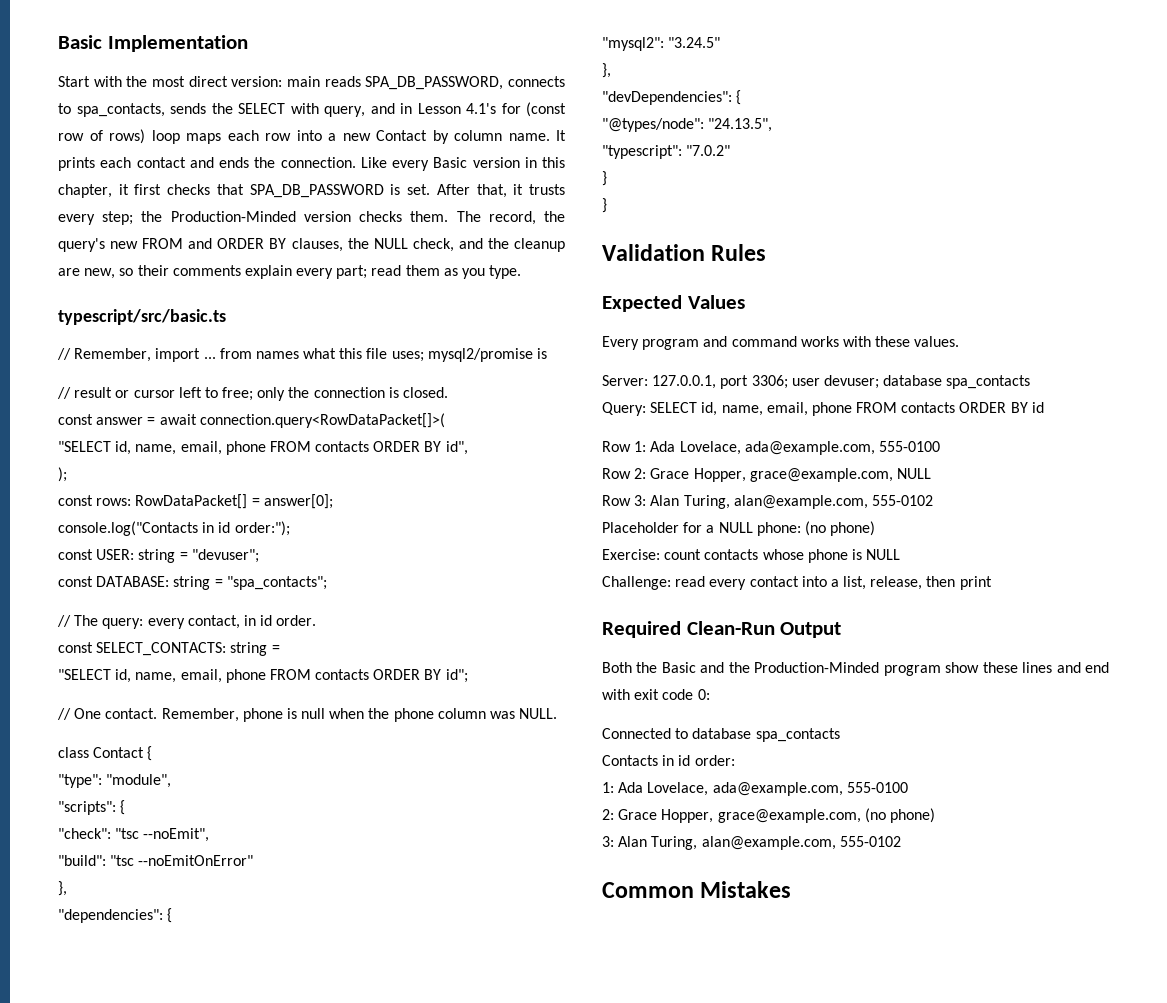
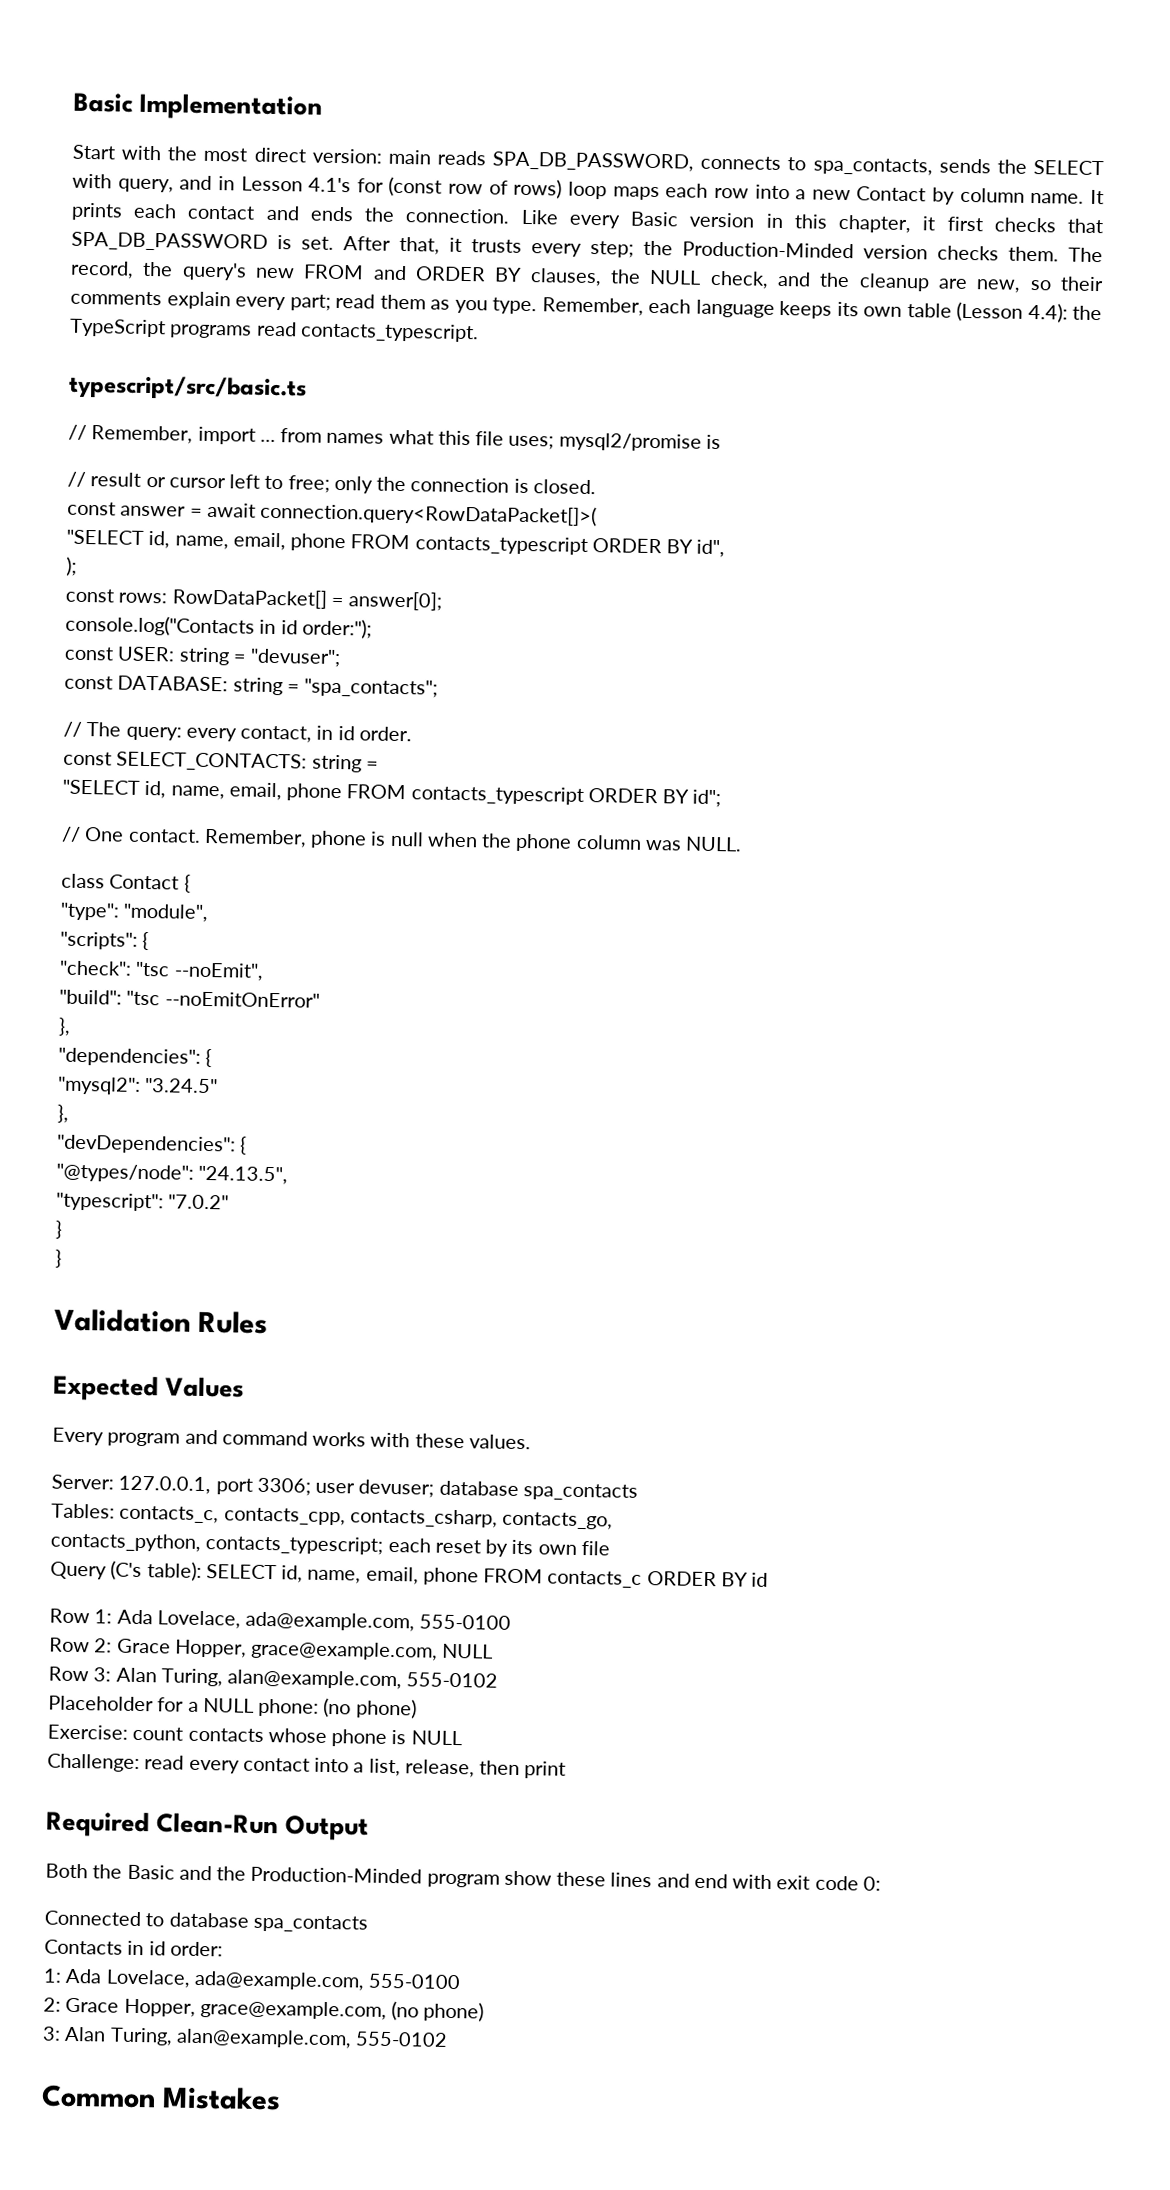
(522, 272) none -> [541,297,1102,323] [69,318,479,343] Remember, each language keeps its own table (Lesson 4.4): the TypeScript programs read contacts_typescript.
[315,441,370,452] contacts -> [414,535,588,555] contacts_typescript
[315,669,370,680] contacts -> [410,785,584,805] contacts_typescript
[602,402,646,416] Query: -> [51,1503,614,1530] [50,1532,610,1557] [50,1560,202,1581] Tables: contacts_c, contacts_cpp, contacts_csharp, contacts_go, // contacts_python, contacts_typescript; each reset by its own file // Query (C's table):
[901,402,956,413] contacts -> [547,1570,643,1588] contacts_c

